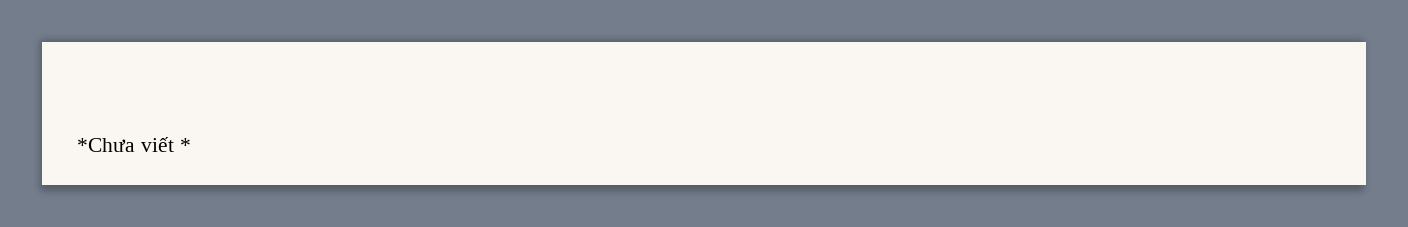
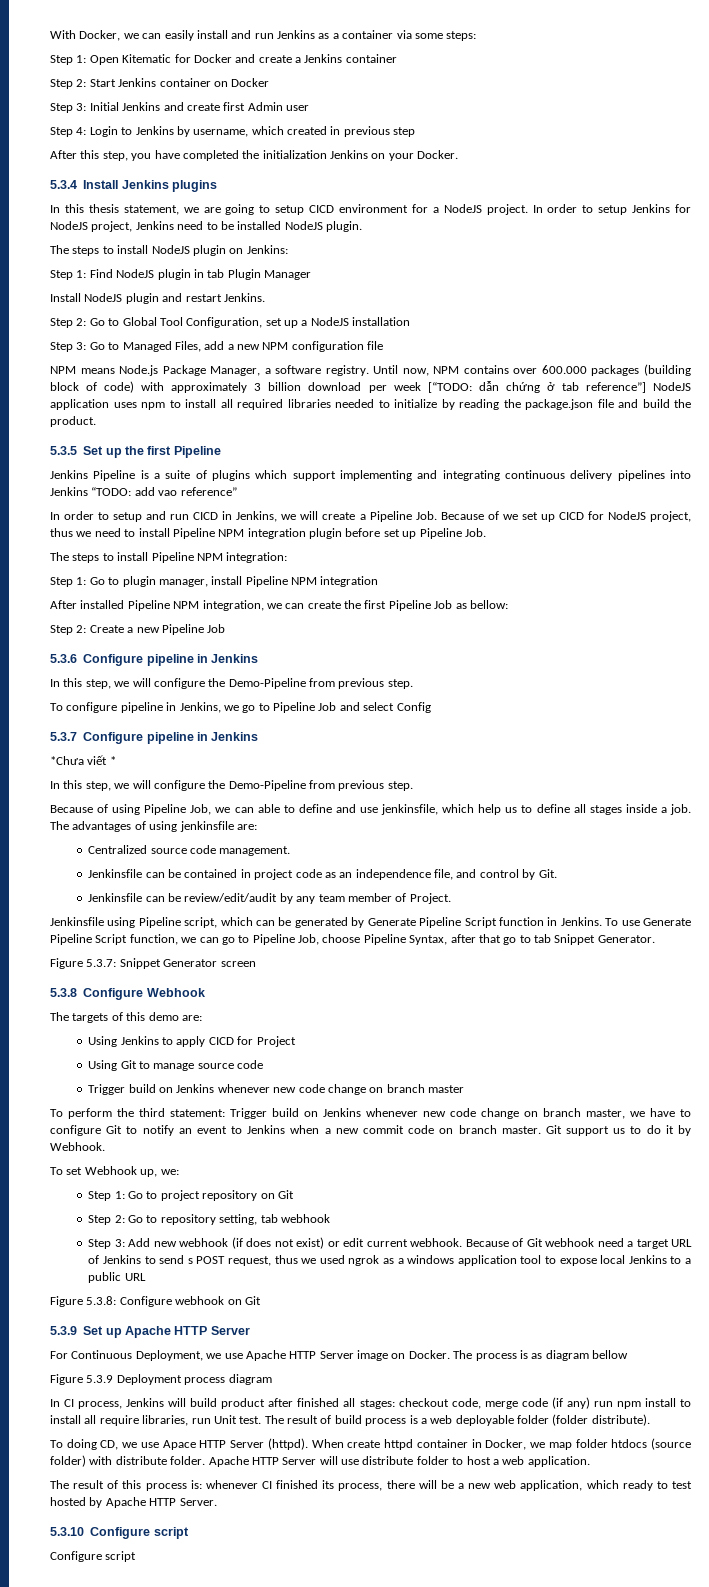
[77,137,191,152] *Chưa viết * -> [50,30,477,41] [50,54,397,65] [50,78,270,89] [50,102,309,113] [50,126,416,137] [50,150,459,161] [50,180,217,192] [50,204,691,215] [50,221,362,232] [50,245,288,256] [50,269,311,280] [50,293,265,304] [50,317,411,328] [50,341,384,352] [50,364,692,376] [50,381,691,393] [50,399,691,410] [50,416,96,427] [50,446,221,458] [50,470,692,481] [50,487,237,496] [50,511,692,522] [50,528,486,539] [50,552,288,563] [50,576,379,587] [50,600,508,611] [50,624,226,635] [50,654,259,666] [50,678,413,689] [50,702,431,713] [50,732,259,744] [50,755,116,765] [50,780,413,791] [50,804,691,815] [50,821,257,832] [88,845,291,856] [88,869,557,880] [88,893,451,904] [50,917,692,928] [50,934,655,945] [50,958,256,969] [50,988,205,1000] [50,1012,202,1023] [88,1036,296,1047] [88,1060,264,1071] [88,1084,465,1095] [50,1108,691,1119] [50,1125,691,1136] [50,1142,105,1151] [50,1166,179,1177] [88,1190,294,1201] [88,1214,330,1225] [88,1237,692,1249] [88,1255,691,1266] [88,1272,146,1283] [50,1296,261,1307] [50,1326,250,1338] [50,1350,628,1361] [50,1374,272,1385] [50,1397,691,1409] [50,1414,650,1426] [50,1438,691,1450] [50,1455,590,1467] [50,1480,692,1491] [50,1497,217,1508] [50,1527,189,1539] [50,1551,137,1562] With Docker, we can easily install and run Jenkins as a container via some steps: // Step 1: Open Kitematic for Docker and create a Jenkins container // Step 2: Start Jenkins container on Docker // Step 3: Initial Jenkins and create first Admin user // Step 4: Login to Jenkins by username, which created in previous step // After this step, you have completed the initialization Jenkins on your Docker. // 5.3.4 Install Jenkins plugins // In this thesis statement, we are going to setup CICD environment for a NodeJS project. In order to setup Jenkins for NodeJS project, Jenkins need to be installed NodeJS plugin. // The steps to install NodeJS plugin on Jenkins: // Step 1: Find NodeJS plugin in tab Plugin Manager // Install NodeJS plugin and restart Jenkins. // Step 2: Go to Global Tool Configuration, set up a NodeJS installation // Step 3: Go to Managed Files, add a new NPM configuration file // NPM means Node.js Package Manager, a software registry. Until now, NPM contains over 600.000 packages (building block of code) with approximately 3 billion download per week [“TODO: dẫn chứng ở tab reference”] NodeJS application uses npm to install all required libraries needed to initialize by reading the package.json file and build the product. // 5.3.5 Set up the first Pipeline // Jenkins Pipeline is a suite of plugins which support implementing and integrating continuous delivery pipelines into Jenkins “TODO: add vao reference” // In order to setup and run CICD in Jenkins, we will create a Pipeline Job. Because of we set up CICD for NodeJS project, thus we need to install Pipeline NPM integration plugin before set up Pipeline Job. // The steps to install Pipeline NPM integration: // Step 1: Go to plugin manager, install Pipeline NPM integration // After installed Pipeline NPM integration, we can create the first Pipeline Job as bellow: // Step 2: Create a new Pipeline Job // 5.3.6 Configure pipeline in Jenkins // In this step, we will configure the Demo-Pipeline from previous step. // To configure pipeline in Jenkins, we go to Pipeline Job and select Config // 5.3.7 Configure pipeline in Jenkins // *Chưa viết * // In this step, we will configure the Demo-Pipeline from previous step. // Because of using Pipeline Job, we can able to define and use jenkinsfile, which help us to define all stages inside a job. The advantages of using jenkinsfile are: // Centralized source code management. // Jenkinsfile can be contained in project code as an independence file, and control by Git. // Jenkinsfile can be review/edit/audit by any team member of Project. // Jenkinsfile using Pipeline script, which can be generated by Generate Pipeline Script function in Jenkins. To use Generate Pipeline Script function, we can go to Pipeline Job, choose Pipeline Syntax, after that go to tab Snippet Generator. // Figure 5.3.7: Snippet Generator screen // 5.3.8 Configure Webhook // The targets of this demo are: // Using Jenkins to apply CICD for Project // Using Git to manage source code // Trigger build on Jenkins whenever new code change on branch master // To perform the third statement: Trigger build on Jenkins whenever new code change on branch master, we have to configure Git to notify an event to Jenkins when a new commit code on branch master. Git support us to do it by Webhook. // To set Webhook up, we: // Step 1: Go to project repository on Git // Step 2: Go to repository setting, tab webhook // Step 3: Add new webhook (if does not exist) or edit current webhook. Because of Git webhook need a target URL of Jenkins to send s POST request, thus we used ngrok as a windows application tool to expose local Jenkins to a public URL // Figure 5.3.8: Configure webhook on Git // 5.3.9 Set up Apache HTTP Server // For Continuous Deployment, we use Apache HTTP Server image on Docker. The process is as diagram bellow // Figure 5.3.9 Deployment process diagram // In CI process, Jenkins will build product after finished all stages: checkout code, merge code (if any) run npm install to install all require libraries, run Unit test. The result of build process is a web deployable folder (folder distribute). // To doing CD, we use Apace HTTP Server (httpd). When create httpd container in Docker, we map folder htdocs (source folder) with distribute folder. Apache HTTP Server will use distribute folder to host a web application. // The result of this process is: whenever CI finished its process, there will be a new web application, which ready to test hosted by Apache HTTP Server. // 5.3.10 Configure script // Configure script

